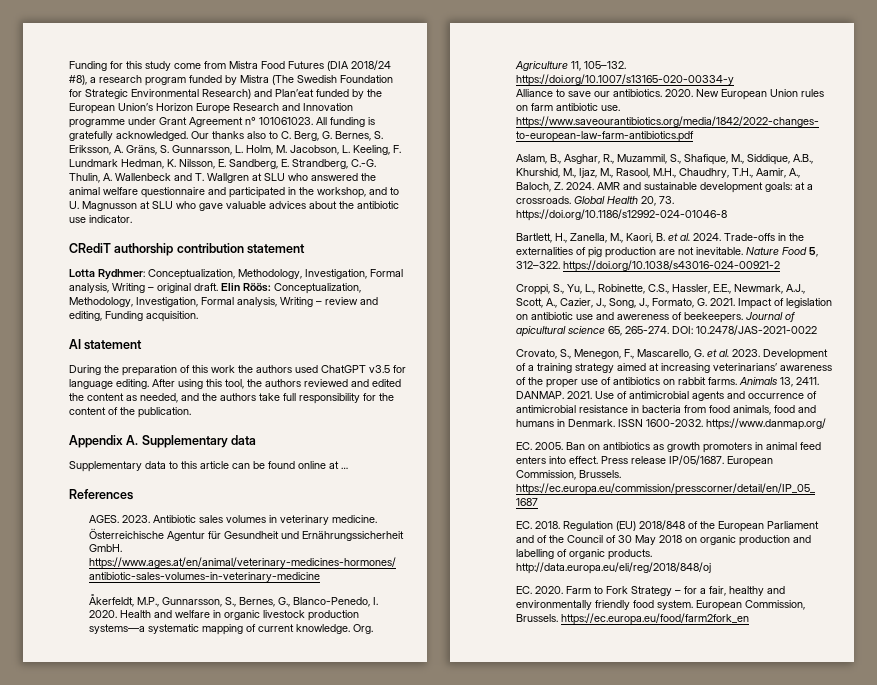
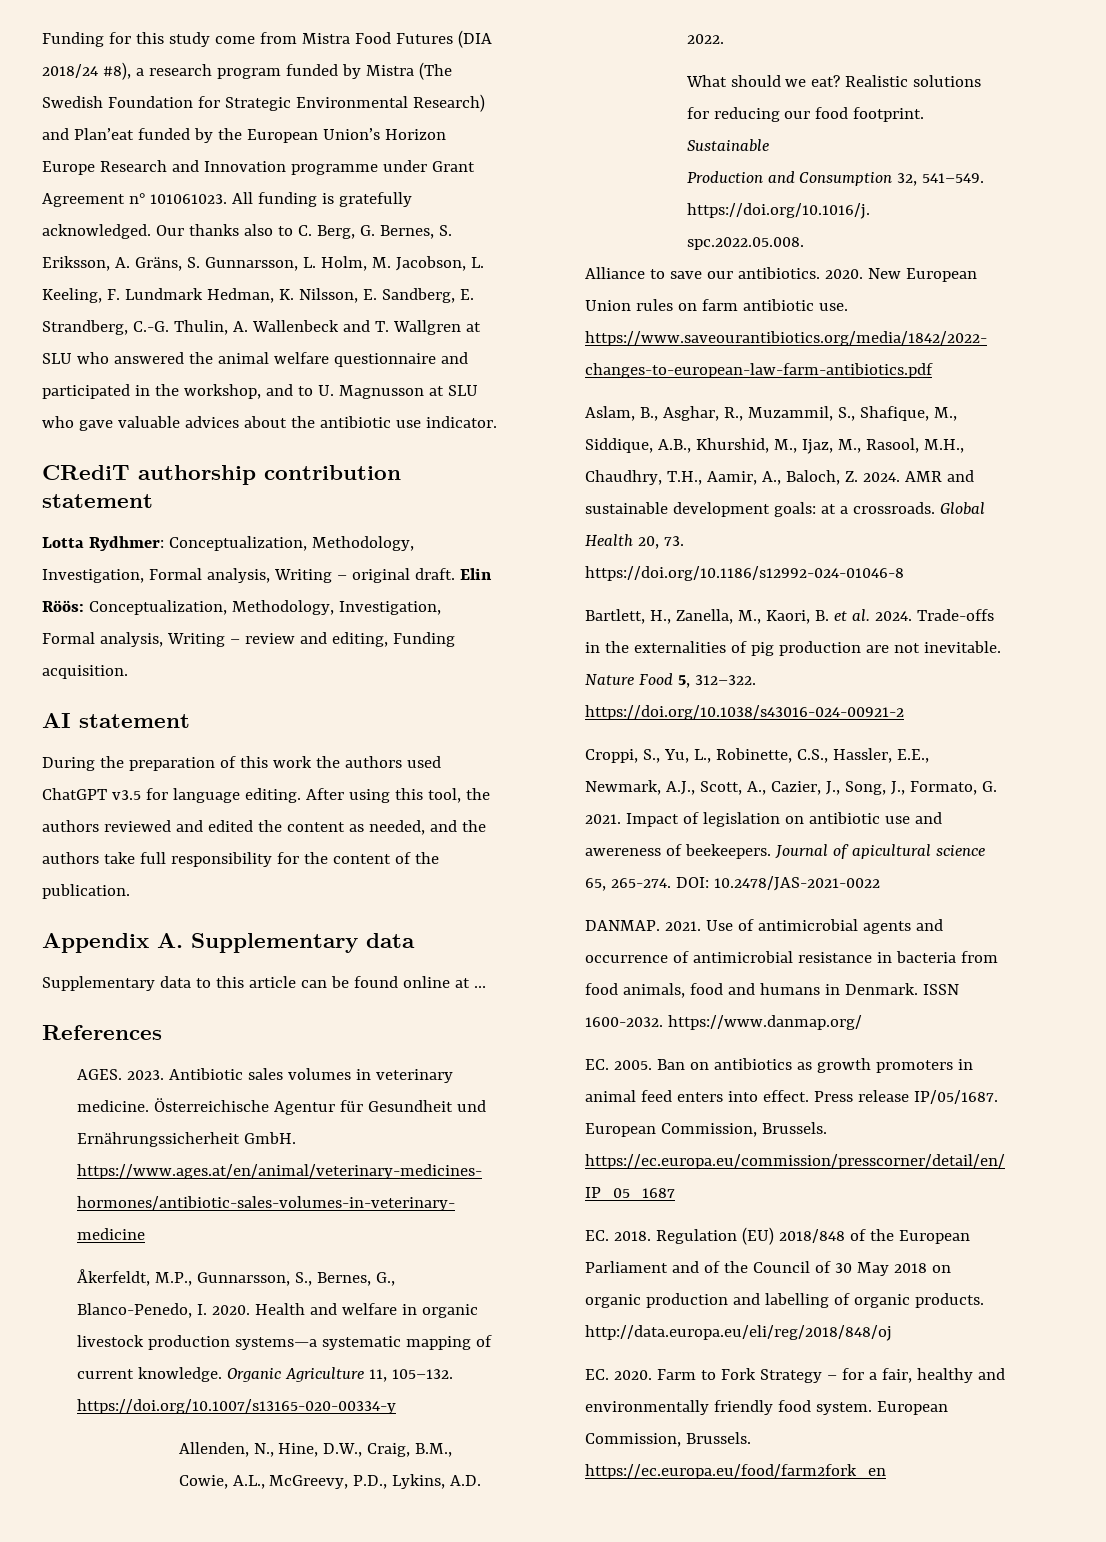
[353,624,374,634] Org. -> [226,1368,281,1382] Organic
(735, 80) none -> [178,1442,453,1457] [178,1474,482,1489] [686,34,724,44] [685,75,982,87] [686,107,925,122] [686,139,769,152] [686,171,985,186] [686,203,870,219] [686,237,804,250] // Allenden, N., Hine, D.W., Craig, B.M., Cowie, A.L., McGreevy, P.D., Lykins, A.D. 2022. // What should we eat? Realistic solutions for reducing our food footprint. Sustainable // Production and Consumption 32, 541–549. https://doi.org/10.1016/j. // spc.2022.05.008.
[516,349,829,360] [516,363,833,373] [516,377,820,388] Crovato, S., Menegon, F., Mascarello, G. et al. 2023. Development of a training strategy aimed at increasing veterinarians’ awareness of the proper use of antibiotics on rabbit farms. Animals 13, 2411. -> (880, 883) none

